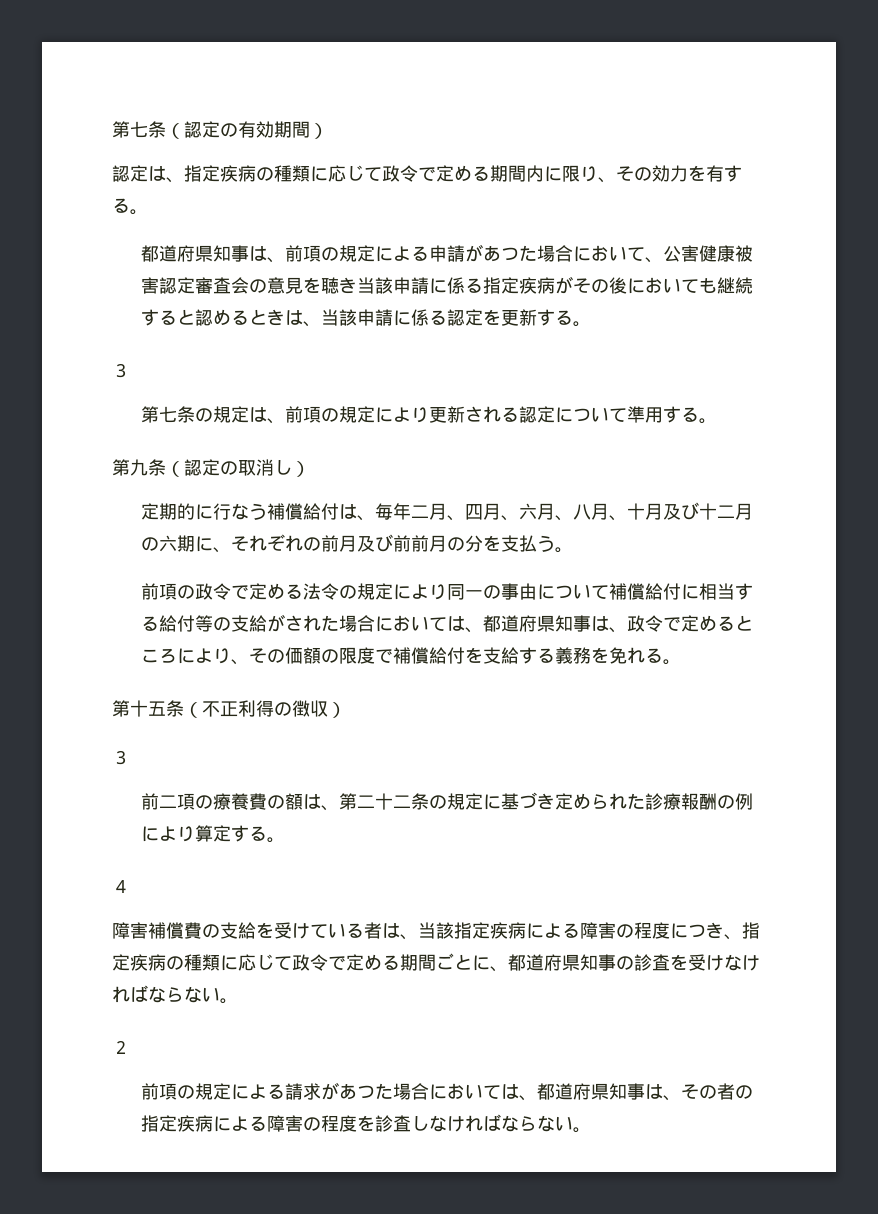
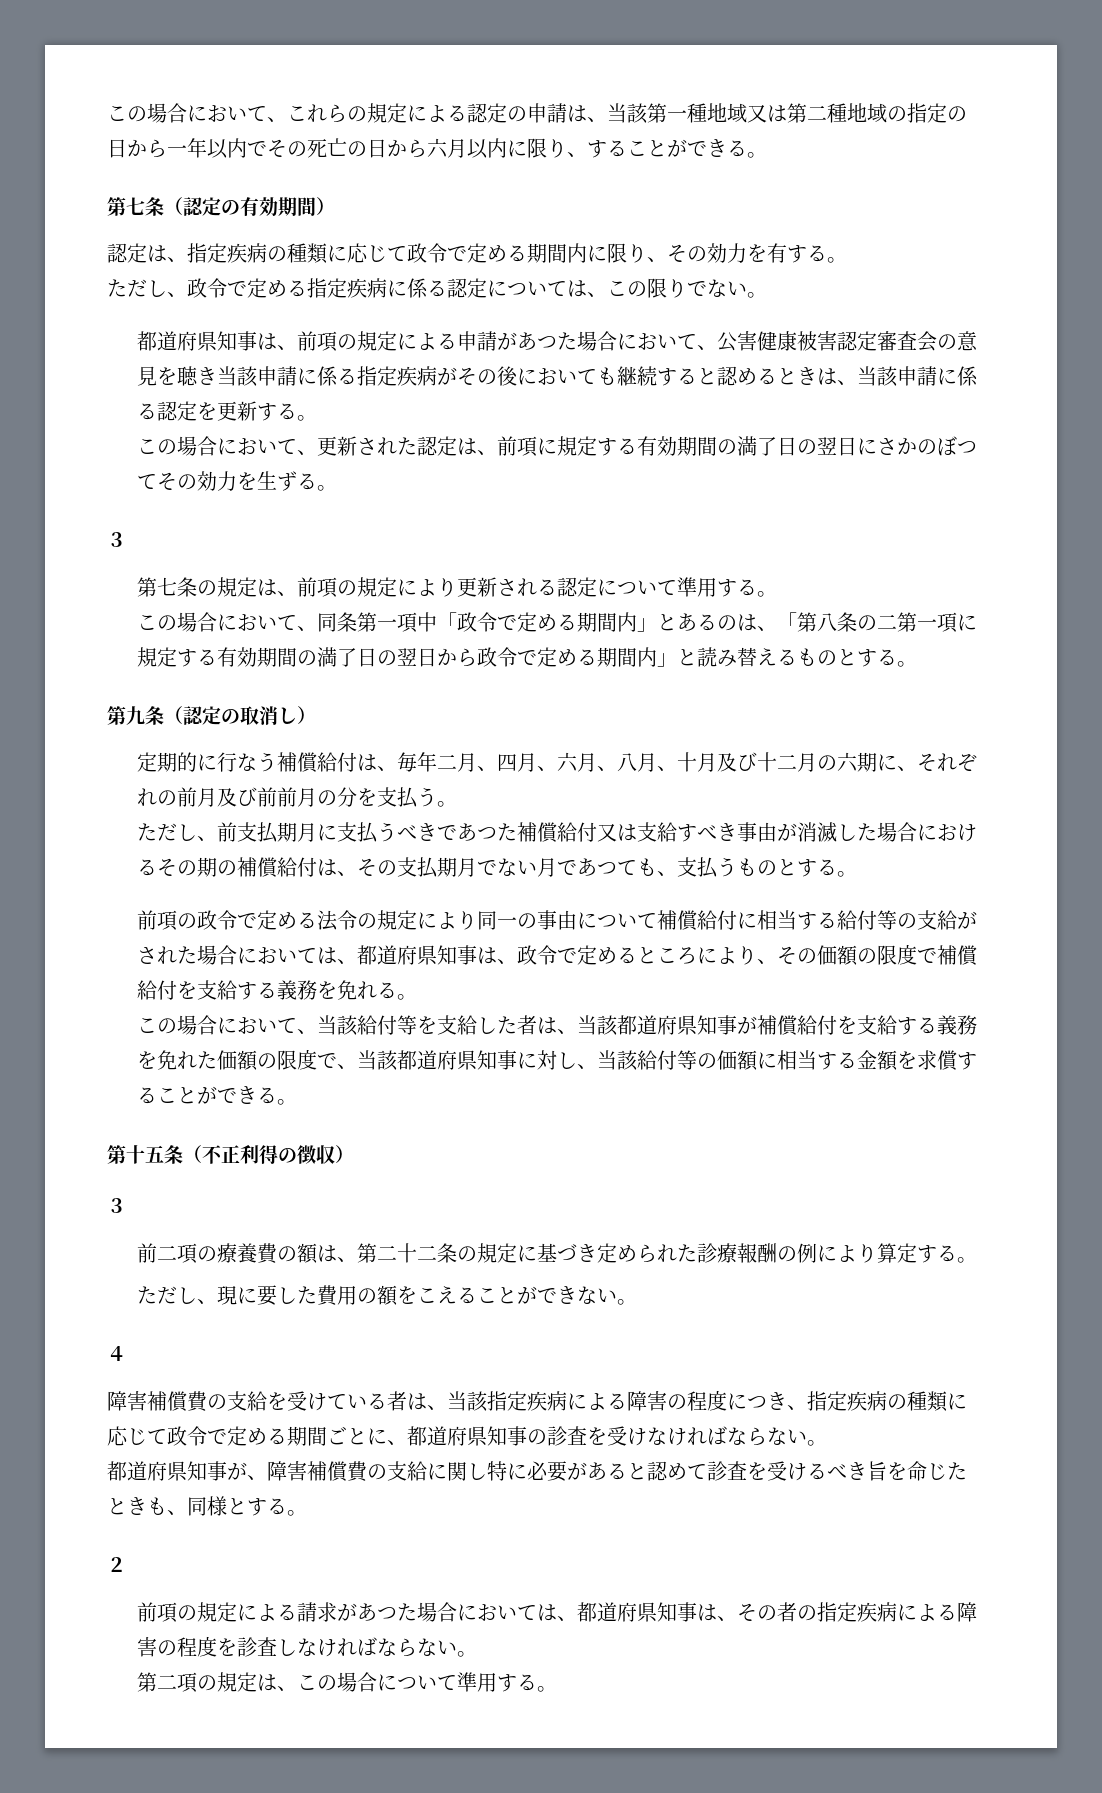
(112, 129) none -> [107,103,967,124] [107,138,767,159] この場合において、これらの規定による認定の申請は、当該第一種地域又は第二種地域の指定の日から一年以内でその死亡の日から六月以内に限り、することができる。 //
(148, 212) none -> [107,278,767,298] // ただし、政令で定める指定疾病に係る認定については、この限りでない。
(591, 324) none -> [137,436,978,457] [137,471,338,491] // この場合において、更新された認定は、前項に規定する有効期間の満了日の翌日にさかのぼつてその効力を生ずる。
(717, 421) none -> [137,612,978,633] [137,647,918,667] // この場合において、同条第一項中「政令で定める期間内」とあるのは、「第八条の二第一項に規定する有効期間の満了日の翌日から政令で定める期間内」と読み替えるものとする。
(573, 550) none -> [137,822,978,843] [137,857,858,878] // ただし、前支払期月に支払うべきであつた補償給付又は支給すべき事由が消滅した場合におけるその期の補償給付は、その支払期月でない月であつても、支払うものとする。
(681, 662) none -> [137,1015,978,1036] [137,1049,978,1071] [137,1086,298,1105] // この場合において、当該給付等を支給した者は、当該都道府県知事が補償給付を支給する義務を免れた価額の限度で、当該都道府県知事に対し、当該給付等の価額に相当する金額を求償することができる。
(285, 840) none -> [137,1285,638,1306] // ただし、現に要した費用の額をこえることができない。
(238, 1001) none -> [107,1461,967,1482] [107,1496,307,1516] // 都道府県知事が、障害補償費の支給に関し特に必要があると認めて診査を受けるべき旨を命じたときも、同様とする。
(591, 1130) none -> [137,1672,558,1693] // 第二項の規定は、この場合について準用する。

